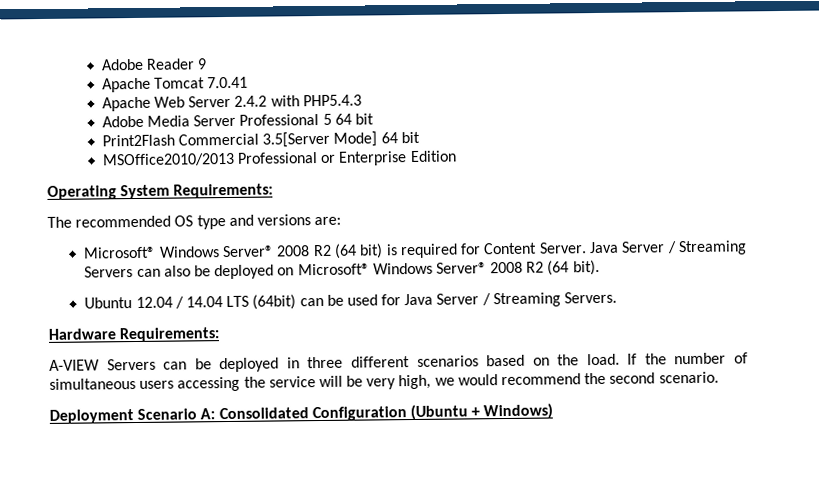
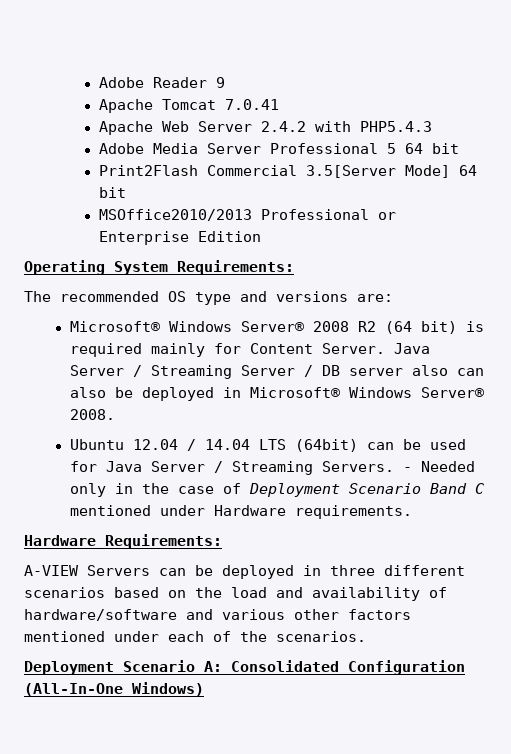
(458, 251) none -> [150,343,205,357] mainly
[84,266,134,278] Servers -> [240,365,448,377] Server / DB server also
[277,259,600,276] on Microsoft® Windows Server® 2008 R2 (64 bit). -> [222,387,485,398] [69,409,115,420] in Microsoft® Windows Server® 2008.
(618, 297) none -> [402,461,475,472] [69,483,484,497] [69,505,412,519] - Needed only in the case of Deployment Scenario Band C mentioned under Hardware requirements.
[586,352,748,366] [49,371,719,392] load. If the number of simultaneous users accessing the service will be very high, we would recommend the second scenario. -> [231,587,447,601] [24,609,411,621] [24,631,366,642] load and availability of hardware/software and various other factors mentioned under each of the scenarios.
[409,404,481,421] (Ubuntu + -> [24,683,123,696] (All-In-One

